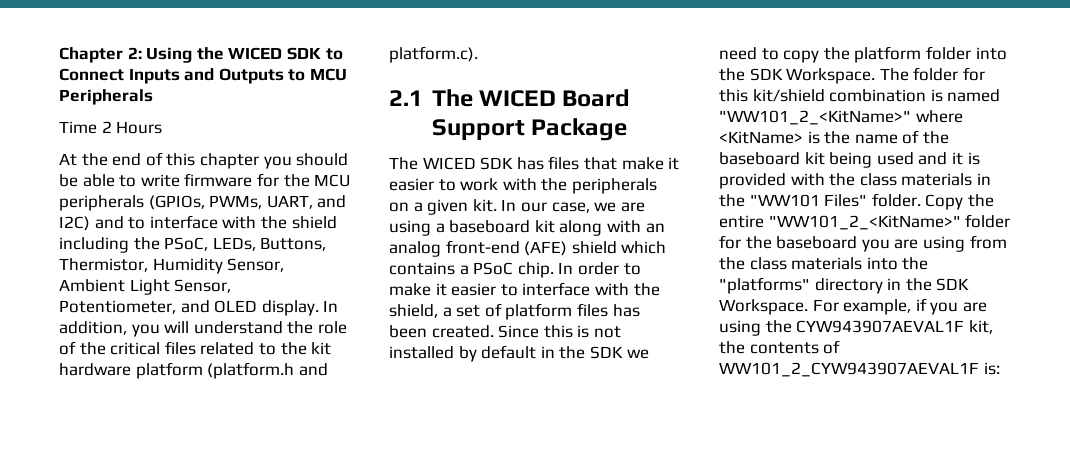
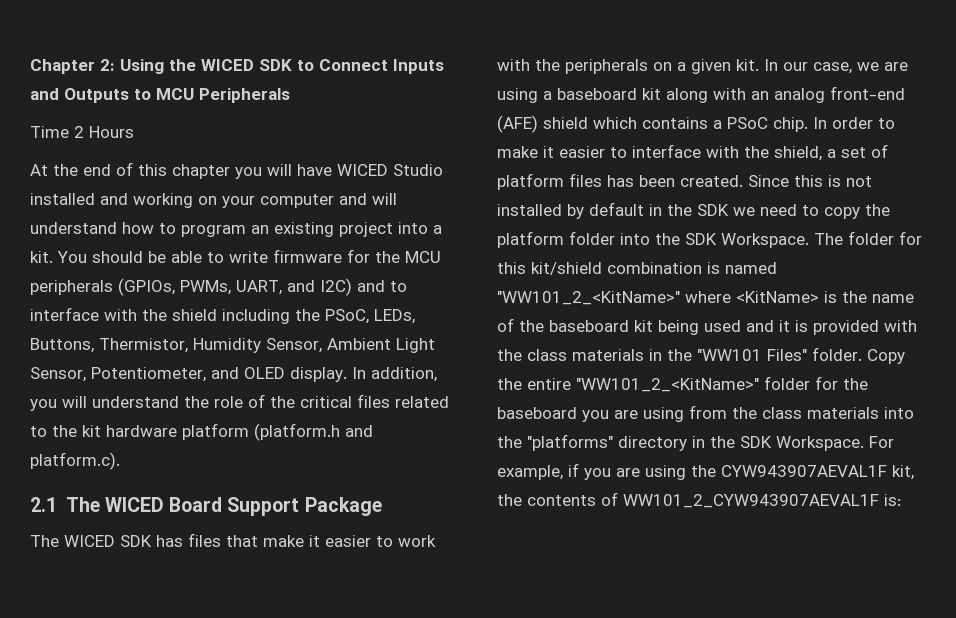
(292, 162) none -> [267,164,443,176] [30,193,397,208] [30,222,442,237] [30,251,87,263] will have WICED Studio installed and working on your computer and will understand how to program an existing project into a kit. You

